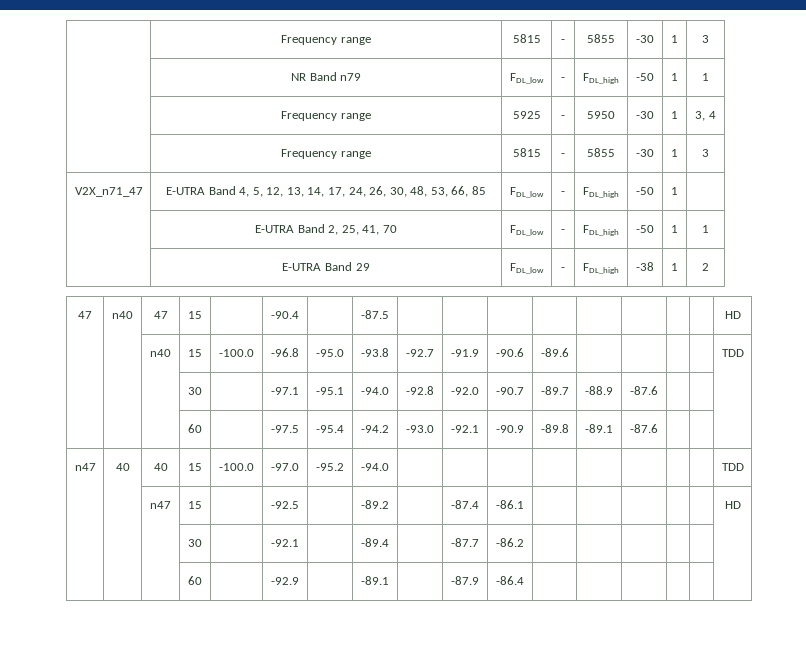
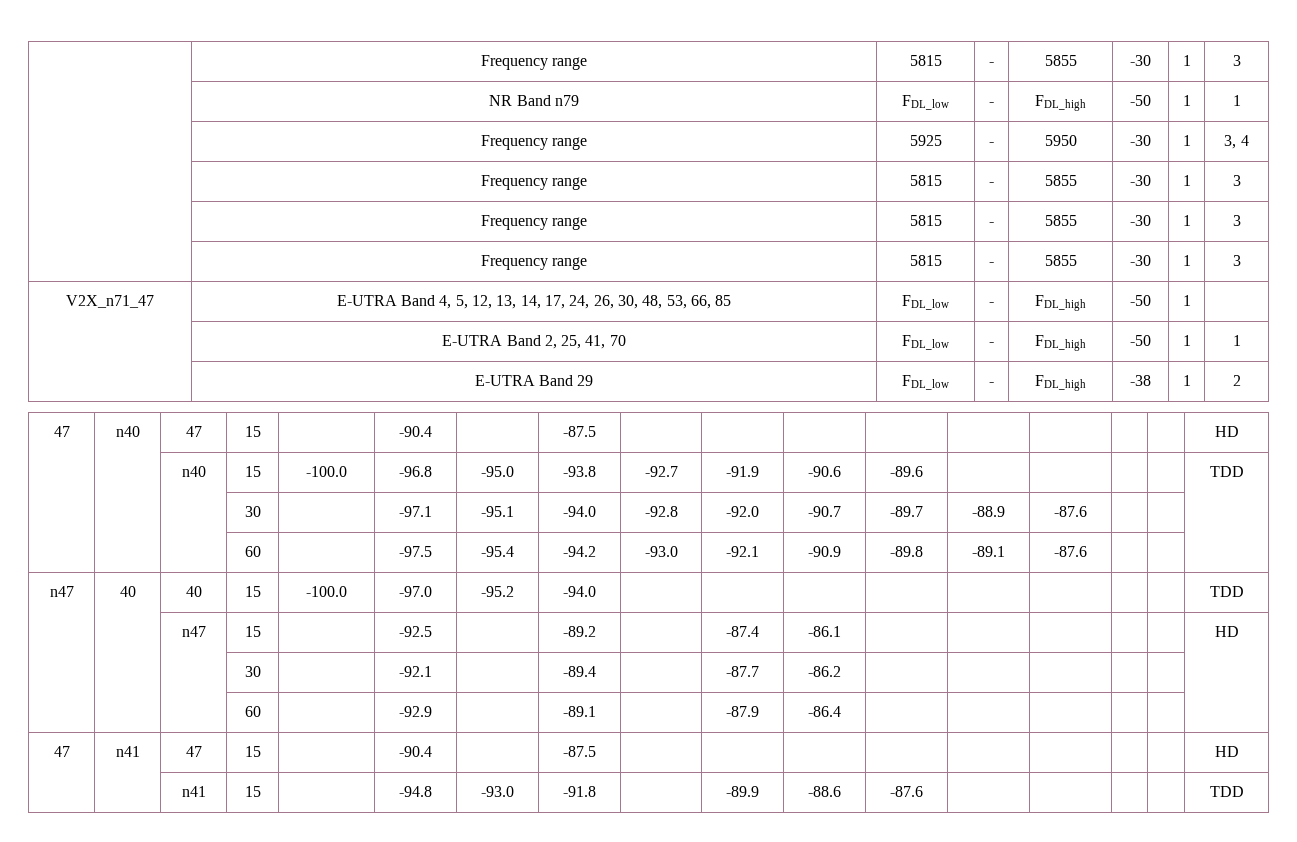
(709, 153) none -> [480,215,588,230] [909,215,942,226] [989,222,994,226] [1044,215,1077,226] [1130,215,1151,226] [1182,215,1191,226] [1232,215,1241,226] [480,255,588,270] [909,255,942,266] [989,262,994,266] [1044,255,1077,266] [1130,255,1151,266] [1182,255,1191,266] [1232,255,1241,266] // | Frequency range | 5815 | - | 5855 | -30 | 1 | 3 // | Frequency range | 5815 | - | 5855 | -30 | 1 | 3
(524, 580) none -> [53,746,70,757] [115,746,140,757] [185,746,202,757] [244,746,261,757] [399,746,432,757] [563,746,596,757] [1214,746,1239,757] [181,786,206,797] [244,786,261,797] [399,786,432,797] [481,786,514,797] [563,786,596,797] [726,786,759,797] [808,786,841,797] [890,786,923,797] [1209,786,1244,797] // 47 | n41 | 47 | 15 | | -90.4 | | -87.5 | | | | | | | | | HD // | | n41 | 15 | | -94.8 | -93.0 | -91.8 | | -89.9 | -88.6 | -87.6 | | | | | TDD

